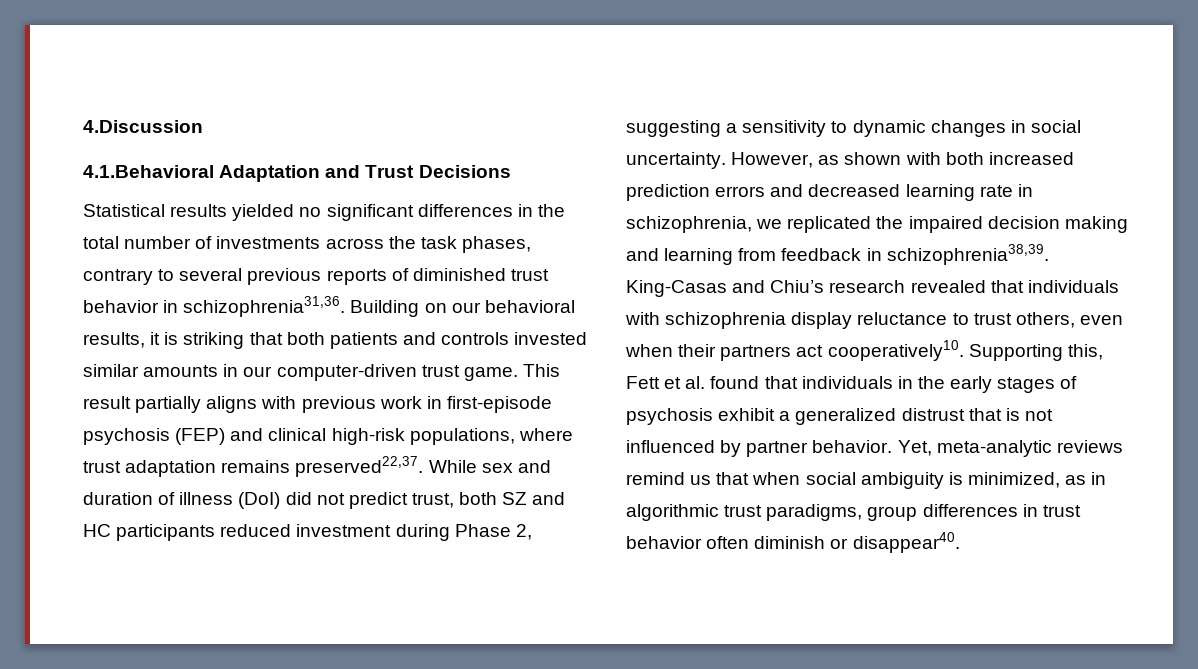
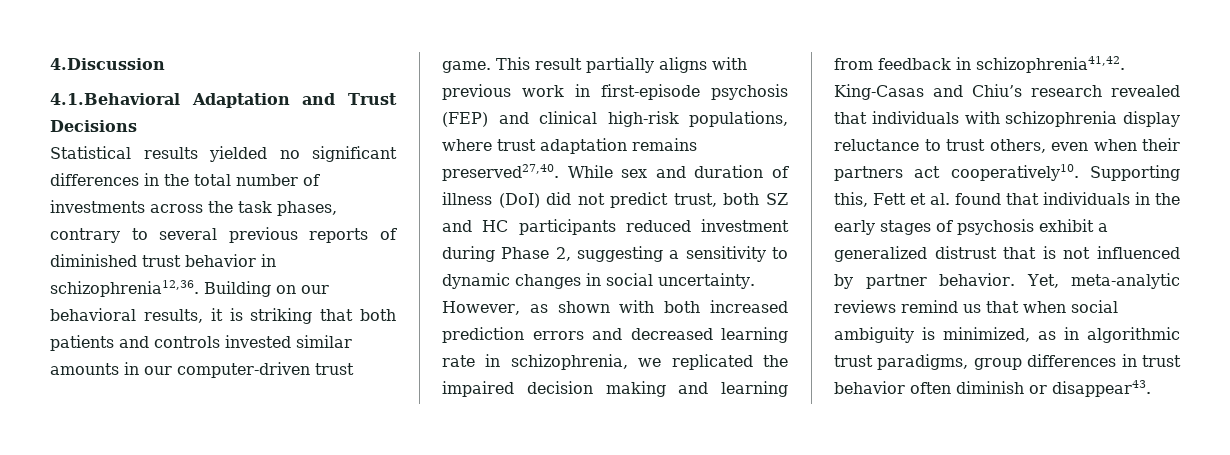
[183,296,346,317] schizophrenia31,36. -> [50,280,199,297] schizophrenia12,36.
[295,456,424,477] preserved22,37. -> [442,164,559,181] preserved27,40.
[886,244,1049,265] schizophrenia38,39. -> [976,56,1125,73] schizophrenia41,42.
[852,532,960,553] disappear40. -> [1052,380,1151,397] disappear43.

